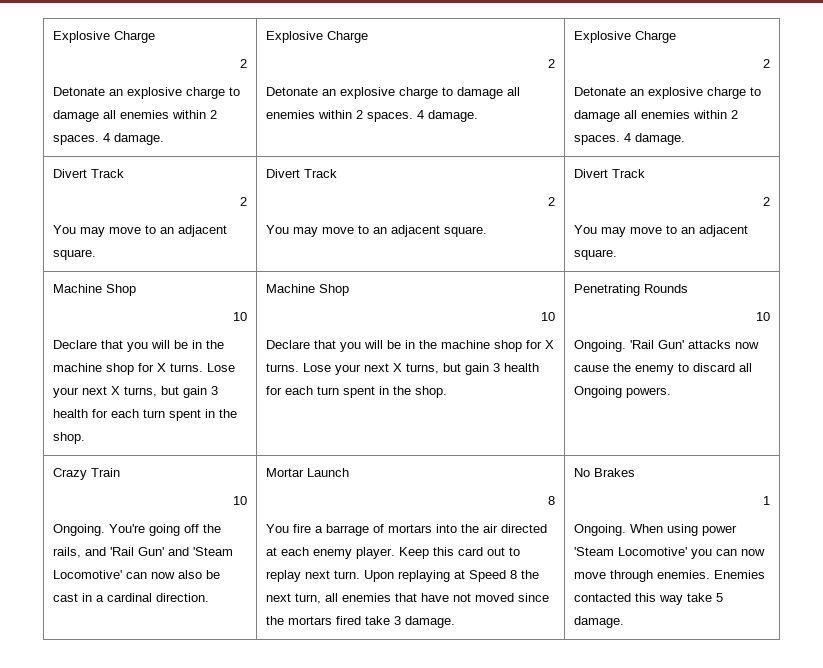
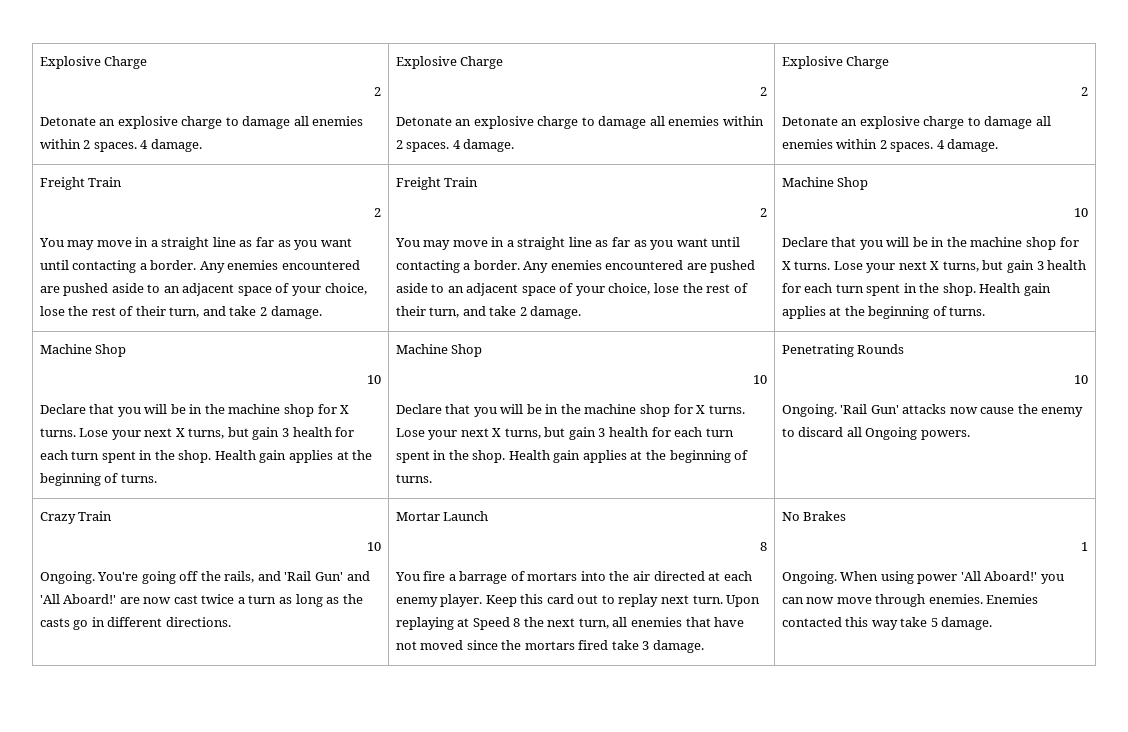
[53,169,125,178] [239,197,247,206] [53,225,228,237] [53,249,97,260] [266,169,338,178] [547,197,555,206] [266,225,488,237] [574,169,646,178] [762,197,770,206] [574,225,749,237] [574,249,618,260] Divert Track // 2 // You may move to an adjacent square. | Divert Track // 2 // You may move to an adjacent square. | Divert Track // 2 // You may move to an adjacent square. -> [39,177,123,190] [374,208,382,217] [38,237,352,250] [39,260,360,273] [39,283,367,296] [39,306,322,319] [395,177,479,190] [760,208,768,217] [394,237,741,250] [395,260,756,273] [395,283,748,296] [395,306,582,319] [781,177,869,190] [1074,208,1089,217] [781,237,1079,250] [781,260,1087,273] [781,283,1051,296] [781,306,986,319] Freight Train // 2 // You may move in a straight line as far as you want until contacting a border. Any enemies encountered are pushed aside to an adjacent space of your choice, lose the rest of their turn, and take 2 damage. | Freight Train // 2 // You may move in a straight line as far as you want until contacting a border. Any enemies encountered are pushed aside to an adjacent space of your choice, lose the rest of their turn, and take 2 damage. | Machine Shop // 10 // Declare that you will be in the machine shop for X turns. Lose your next X turns, but gain 3 health for each turn spent in the shop. Health gain applies at the beginning of turns.
(86, 438) none -> [214,450,373,463] [39,473,157,486] Health gain applies at the beginning of turns.
(448, 392) none -> [508,450,749,463] [395,474,432,483] Health gain applies at the beginning of turns.
[193,547,234,556] [53,570,221,579] [53,593,210,602] 'Steam Locomotive' can now also be cast in a cardinal direction. -> [39,594,363,607] [39,617,231,630] 'All Aboard!' are now cast twice a turn as long as the casts go in different directions.
[574,547,688,556] 'Steam Locomotive' -> [960,571,1038,581] 'All Aboard!'

